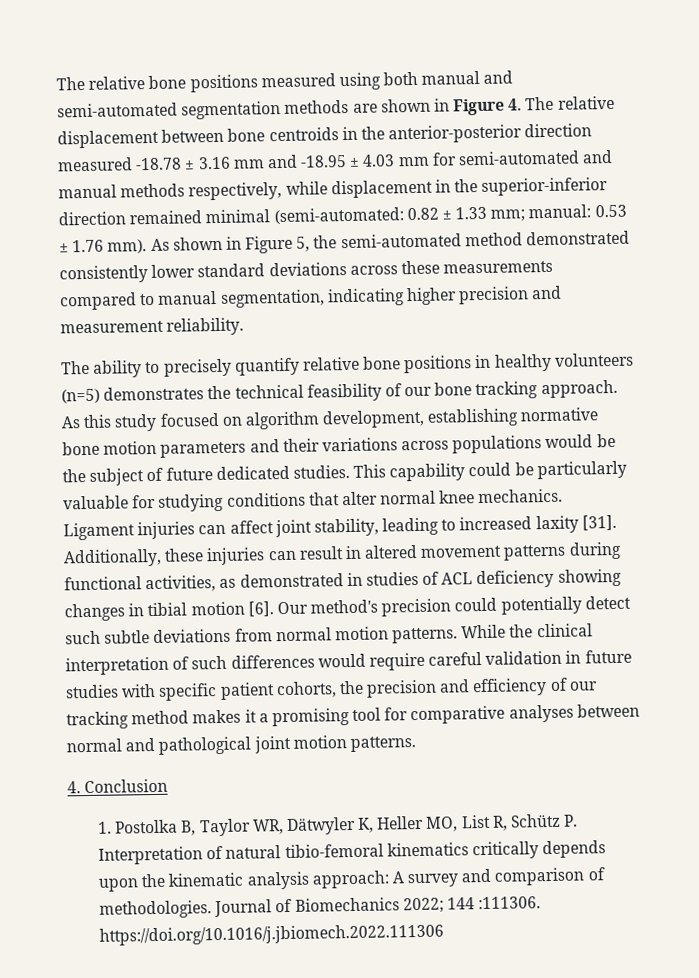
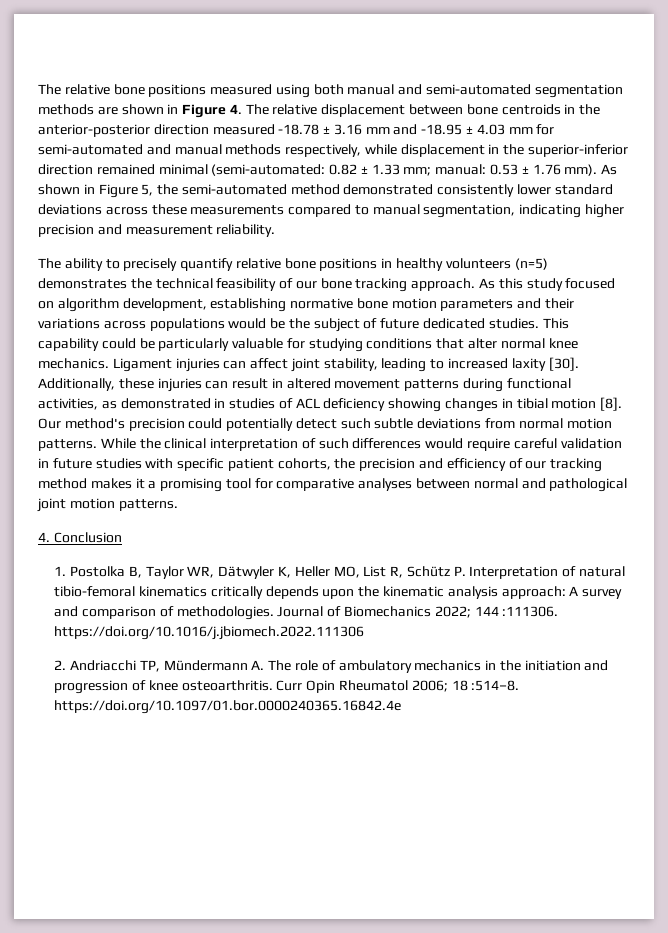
[581,514,617,531] [31]. -> [548,357,579,371] [30].
[247,601,274,617] [6]. -> [600,397,623,411] [8].
(444, 934) none -> [54,660,609,673] [54,680,520,694] [54,700,402,714] // 2. Andriacchi TP, Mündermann A. The role of ambulatory mechanics in the initiation and progression of knee osteoarthritis. Curr Opin Rheumatol 2006; 18 :514–8. https://doi.org/10.1097/01.bor.0000240365.16842.4e

